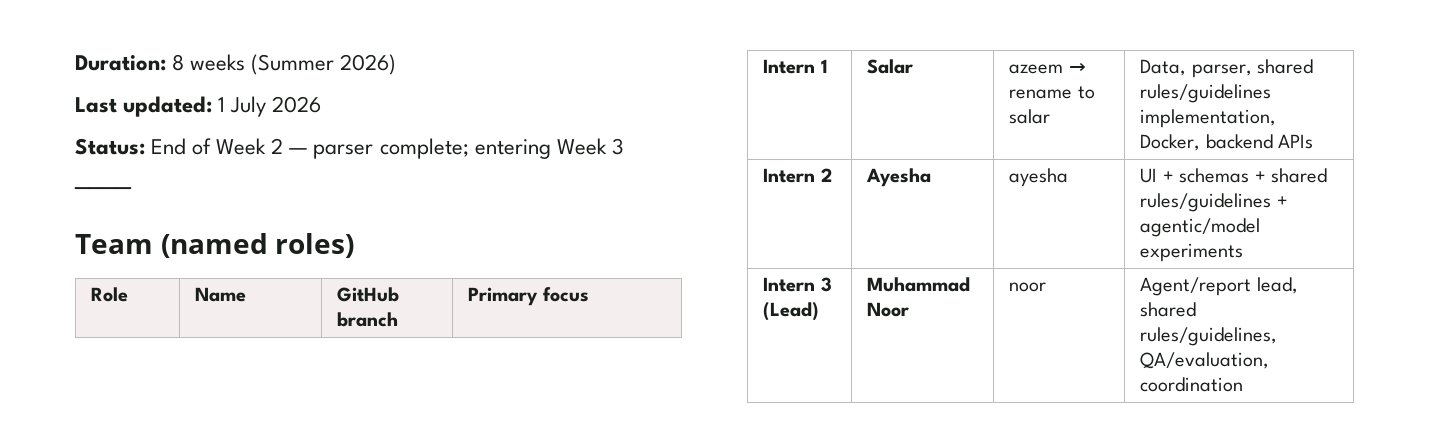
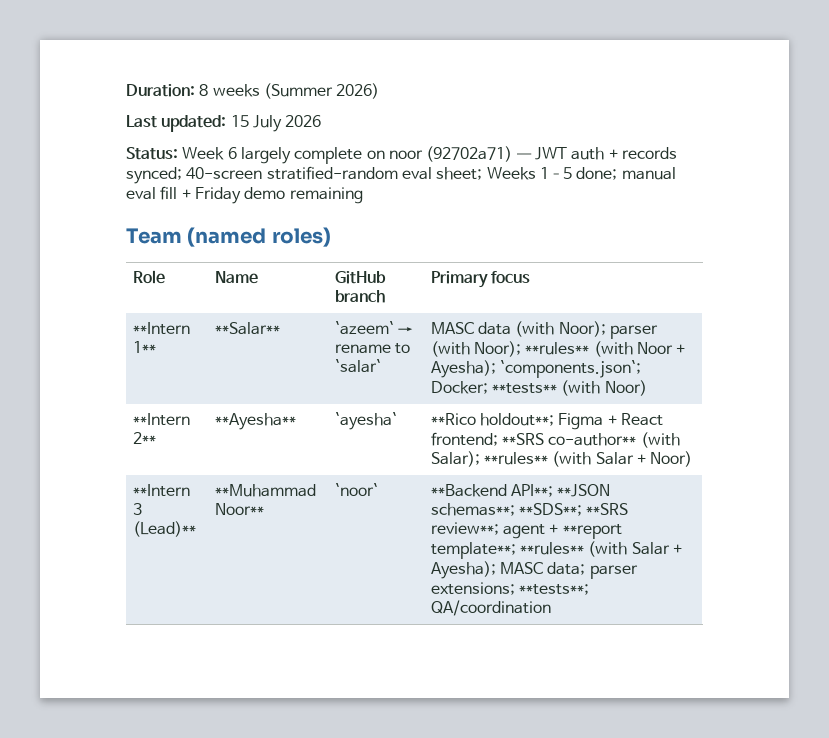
[218,97,226,112] 1 -> [230,115,249,127] 15
[151,138,624,159] [74,187,132,196] End of Week 2 — parser complete; entering Week 3 // ──── -> [182,146,677,164] [126,166,676,184] [126,186,363,204] Week 6 largely complete on noor (92702a71) — JWT auth + records synced; 40-screen stratified-random eval sheet; Weeks 1–5 done; manual eval fill + Friday demo remaining
[763,59,828,74] [867,59,914,74] [1009,63,1086,74] [1009,86,1095,99] [1009,109,1051,124] [1140,59,1314,78] [1140,84,1272,103] [1140,109,1277,128] [1140,134,1314,151] [763,168,832,183] [866,168,932,187] [1009,168,1069,187] [1140,168,1327,183] [1140,193,1288,212] [1140,218,1261,237] [1140,243,1244,262] [763,277,832,292] [763,302,820,321] [867,277,971,292] [867,302,910,317] [1009,282,1047,292] [1140,277,1298,296] [1140,302,1197,317] [1140,327,1278,346] [1140,352,1270,369] [1140,377,1244,392] Intern 1 | Salar | azeem → rename to salar | Data, parser, shared rules/guidelines implementation, Docker, backend APIs // Intern 2 | Ayesha | ayesha | UI + schemas + shared rules/guidelines + agentic/model experiments // Intern 3 (Lead) | Muhammad Noor | noor | Agent/report lead, shared rules/guidelines, QA/evaluation, coordination -> [132,322,190,335] [132,341,156,353] [214,322,280,335] [334,321,414,335] [334,343,411,354] [334,359,381,373] [430,321,659,339] [430,341,686,357] [430,360,642,378] [430,380,647,396] [132,413,190,426] [132,432,156,444] [214,413,296,430] [334,412,397,430] [430,413,664,430] [430,432,680,448] [430,451,693,467] [132,484,190,497] [132,503,142,515] [132,521,196,537] [214,484,316,497] [214,503,264,515] [334,483,378,496] [430,484,611,497] [430,503,629,516] [430,522,622,539] [430,541,683,559] [430,561,638,579] [430,582,590,595] [430,600,551,616] **Intern 1** | **Salar** | `azeem` → rename to `salar` | MASC data (with Noor); parser (with Noor); **rules** (with Noor + Ayesha); `components.json`; Docker; **tests** (with Noor) // **Intern 2** | **Ayesha** | `ayesha` | **Rico holdout**; Figma + React frontend; **SRS co-author** (with Salar); **rules** (with Salar + Noor) // **Intern 3 (Lead)** | **Muhammad Noor** | `noor` | **Backend API**; **JSON schemas**; **SDS**; **SRS review**; agent + **report template**; **rules** (with Salar + Ayesha); MASC data; parser extensions; **tests**; QA/coordination

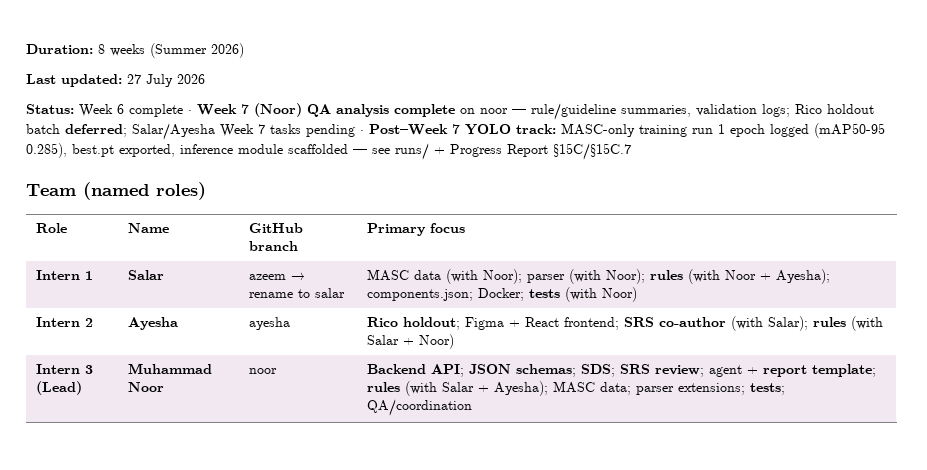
[230,115,249,127] 15 -> [127,74,141,84] 27
[240,146,677,164] [126,166,676,184] [126,186,363,204] largely complete on noor (92702a71) — JWT auth + records synced; 40-screen stratified-random eval sheet; Weeks 1–5 done; manual eval fill + Friday demo remaining -> [129,103,874,120] [26,123,885,140] [26,143,631,160] complete · Week 7 (Noor) QA analysis complete on noor — rule/guideline summaries, validation logs; Rico holdout batch deferred; Salar/Ayesha Week 7 tasks pending · Post–Week 7 YOLO track: MASC-only training run 1 epoch logged (mAP50-95 0.285), best.pt exported, inference module scaffolded — see runs/ + Progress Report §15C/§15C.7
[132,322,190,335] [132,341,156,353] [214,322,280,335] [334,321,394,335] **Intern 1** | **Salar** | `azeem` -> [35,270,93,280] [127,270,164,280] [248,274,286,280] Intern 1 | Salar | azeem
[334,359,381,373] `salar` -> [314,288,345,298] salar
[525,342,590,355] **rules** -> [649,270,683,280] rules
[500,360,642,378] [430,381,558,394] `components.json`; Docker; **tests** -> [366,288,560,301] components.json; Docker; tests
[132,413,190,426] [132,432,156,444] [214,413,296,430] [334,412,397,430] [430,413,555,426] **Intern 2** | **Ayesha** | `ayesha` | **Rico holdout**; -> [35,317,93,327] [127,317,178,330] [248,317,290,330] [366,317,460,330] Intern 2 | Ayesha | ayesha | Rico holdout;
[502,433,637,446] **SRS co-author** -> [623,317,726,327] SRS co-author
[484,452,549,465] **rules** -> [812,317,846,327] rules
[132,484,190,497] [132,503,142,515] [132,521,196,537] [214,484,316,497] [214,503,264,515] [334,483,378,496] [430,484,611,497] [430,503,629,516] [430,522,622,539] [430,542,585,559] **Intern 3 (Lead)** | **Muhammad Noor** | `noor` | **Backend API**; **JSON schemas**; **SDS**; **SRS review**; agent + **report template**; **rules** -> [35,364,93,374] [35,381,82,395] [127,363,212,374] [127,382,164,392] [248,368,277,374] [366,364,876,377] [366,382,400,392] Intern 3 (Lead) | Muhammad Noor | noor | Backend API; JSON schemas; SDS; SRS review; agent + report template; rules
[519,584,590,595] **tests**; -> [749,383,785,395] tests;

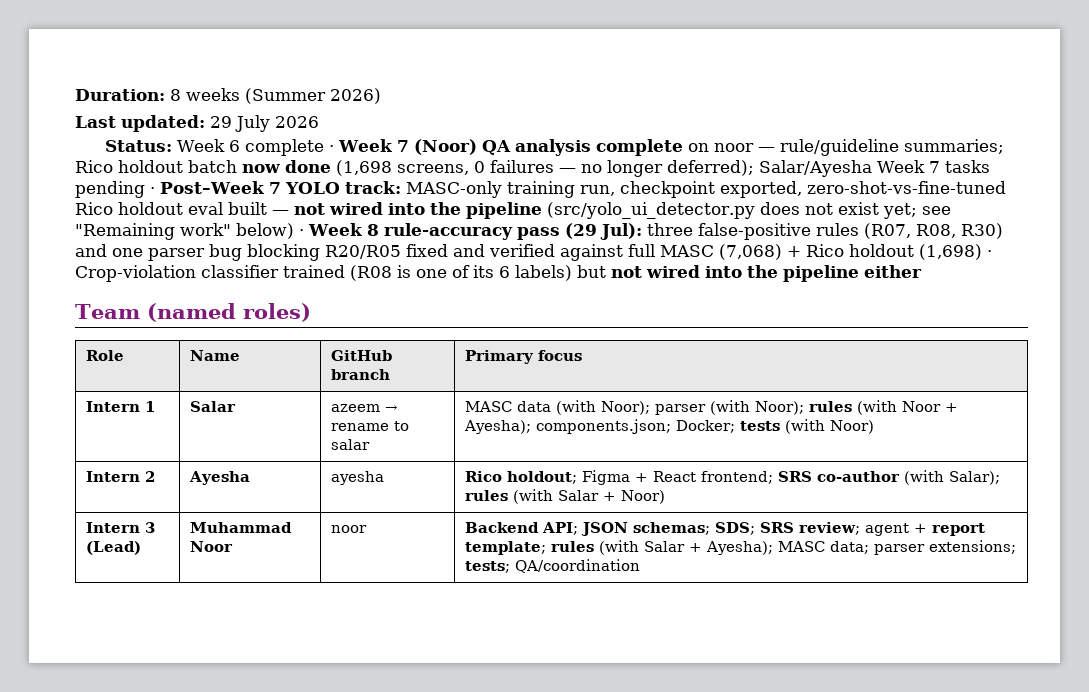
[127,74,141,84] 27 -> [210,116,232,128] 29
[621,104,874,117] [26,124,127,137] summaries, validation logs; Rico holdout batch deferred; -> [904,139,1005,154] [75,160,754,177] summaries; Rico holdout batch now done (1,698 screens, 0 failures — no longer deferred);
[692,123,885,138] [26,143,631,160] run 1 epoch logged (mAP50-95 0.285), best.pt exported, inference module scaffolded — see runs/ + Progress Report §15C/§15C.7 -> [579,181,1006,198] [75,202,951,219] [75,223,1003,240] [75,244,992,261] [75,265,922,282] run, checkpoint exported, zero-shot-vs-fine-tuned Rico holdout eval built — not wired into the pipeline (src/yolo_ui_detector.py does not exist yet; see "Remaining work" below) · Week 8 rule-accuracy pass (29 Jul): three false-positive rules (R07, R08, R30) and one parser bug blocking R20/R05 fixed and verified against full MASC (7,068) + Rico holdout (1,698) · Crop-violation classifier trained (R08 is one of its 6 labels) but not wired into the pipeline either

